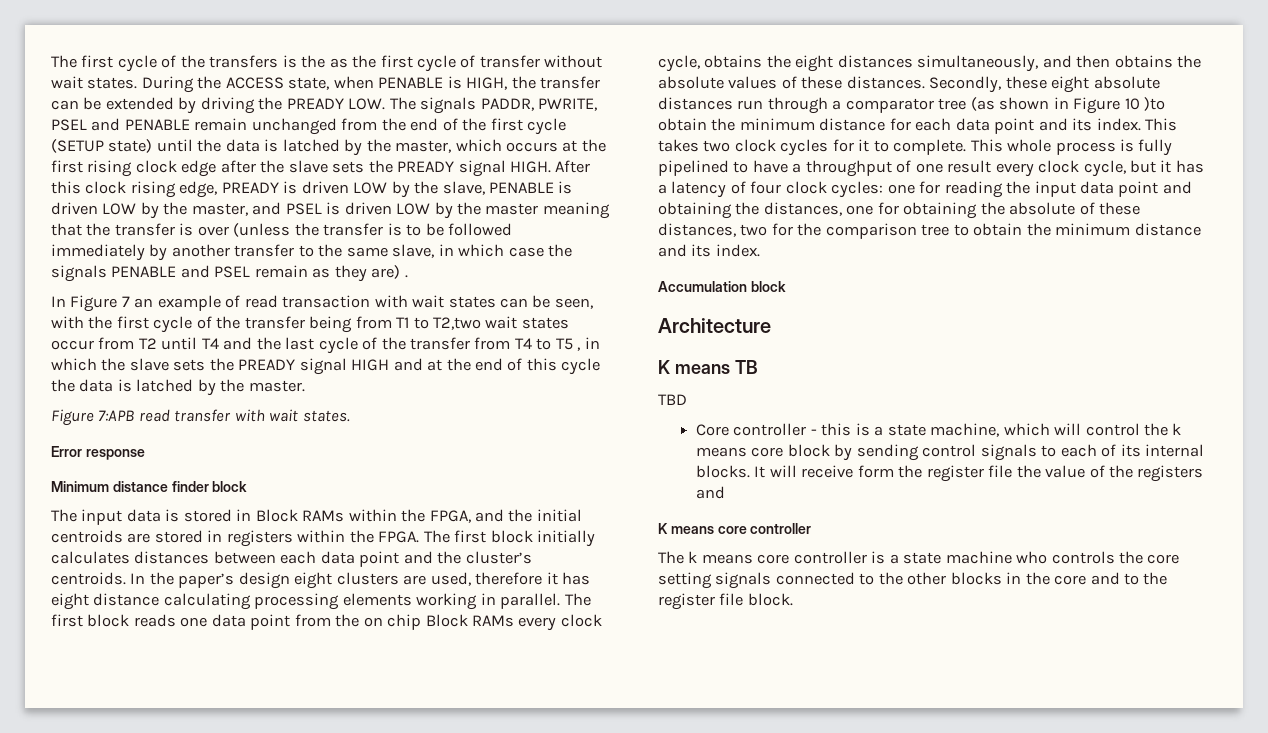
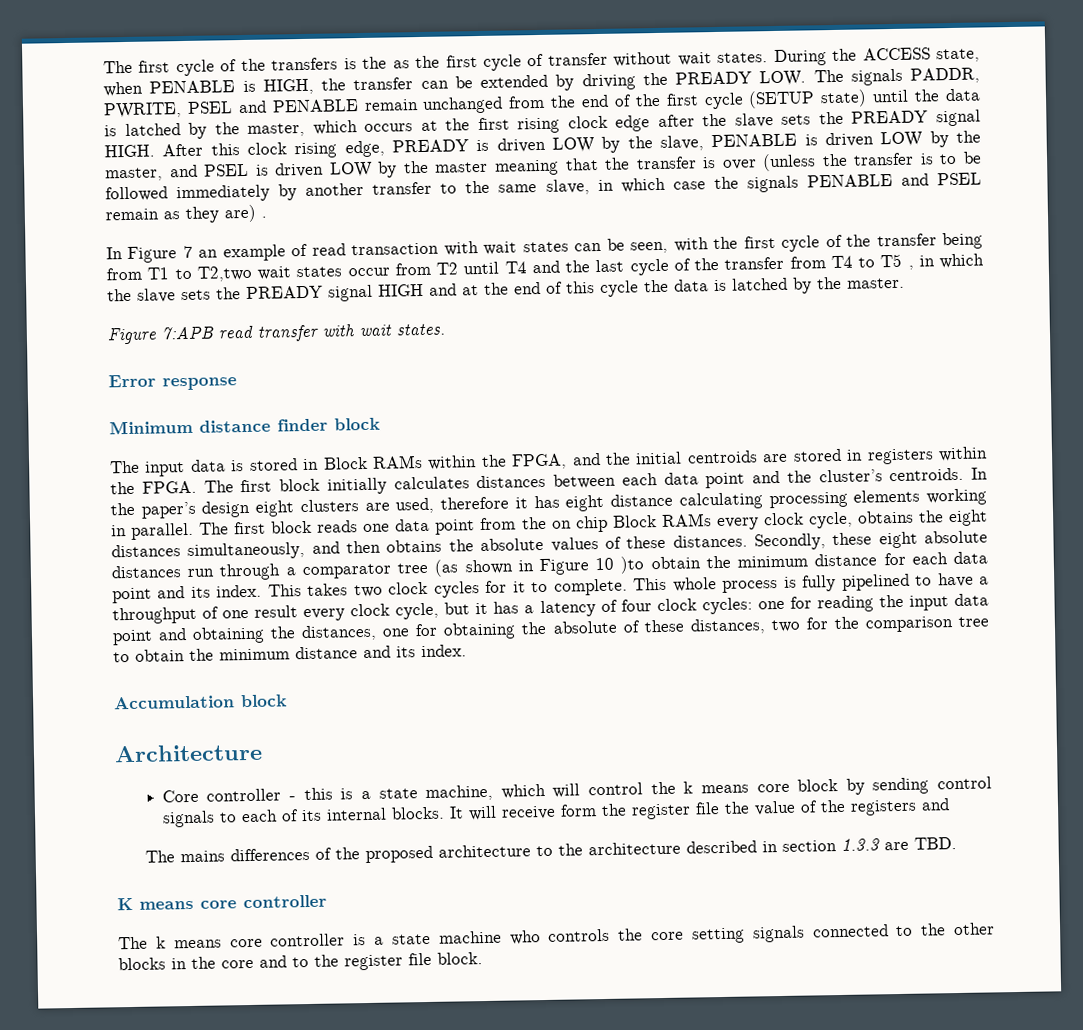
[658,360,758,374] [658,394,687,405] // K means TB // TBD -> (263, 753) none
(726, 492) none -> [144,837,957,864] // The mains differences of the proposed architecture to the architecture described in section 1.3.3 are TBD.

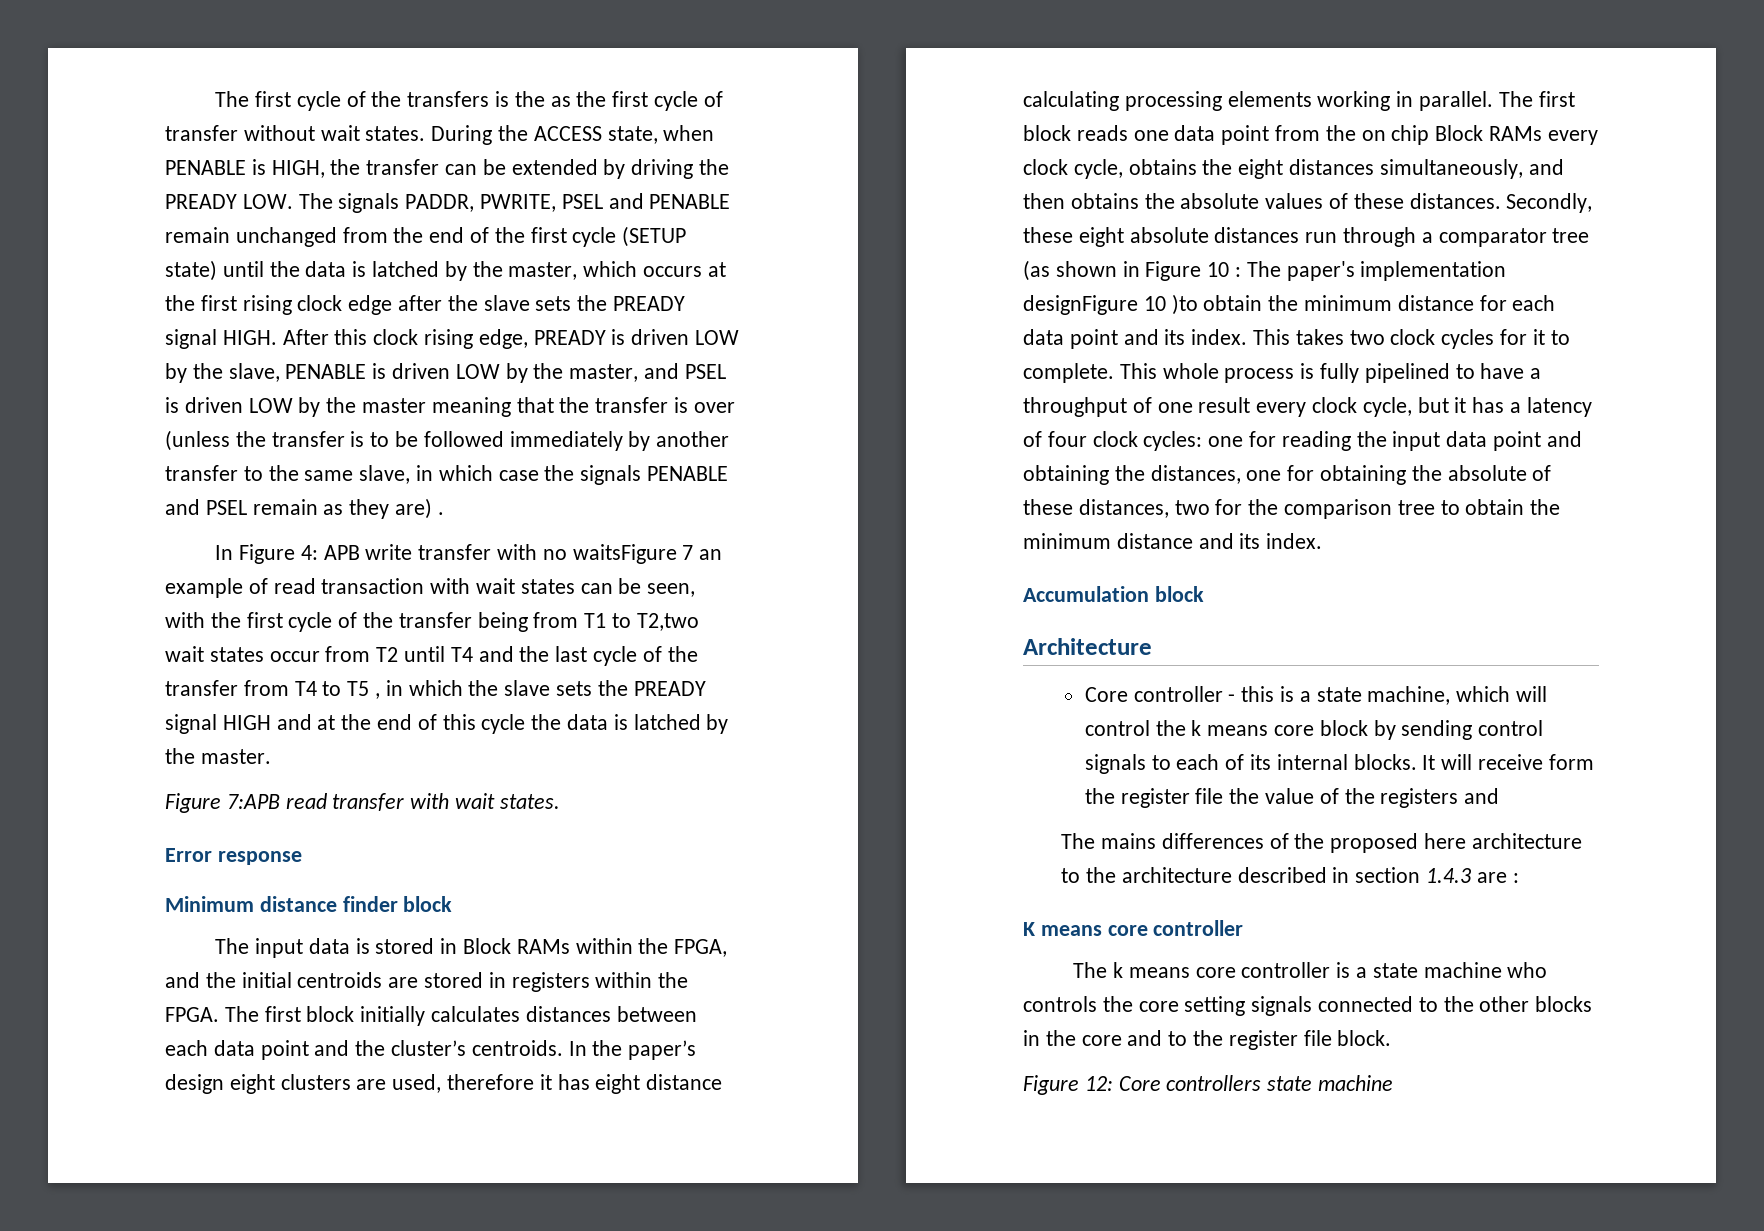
(178, 254) none -> [300,544,677,564] 4: APB write transfer with no waitsFigure
(615, 564) none -> [1235,261,1507,281] [1023,295,1166,315] : The paper's implementation designFigure 10
(433, 854) none -> [1424,833,1467,849] here
[840,837,957,851] 1.3.3 are TBD. -> [1426,868,1519,883] 1.4.3 are :
(483, 958) none -> [1023,1075,1394,1095] // Figure 12: Core controllers state machine

